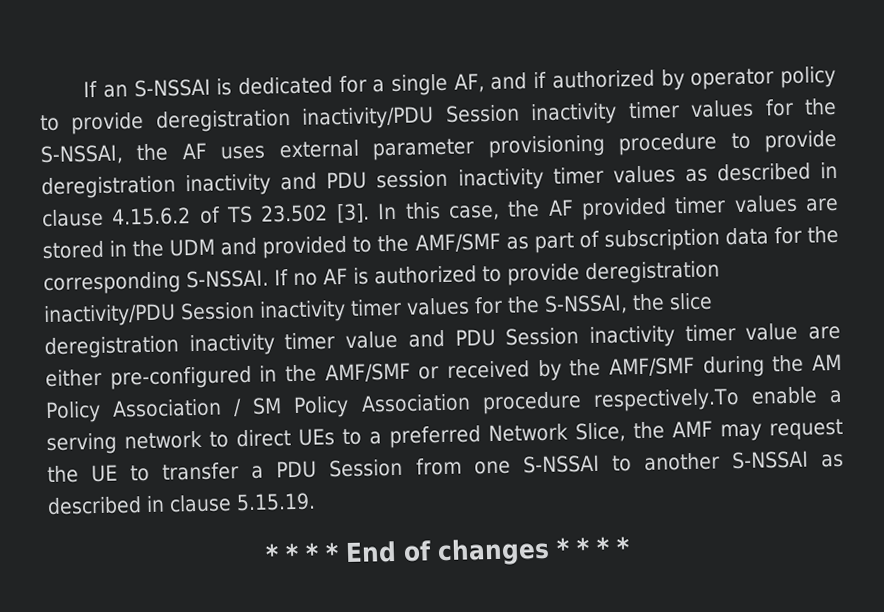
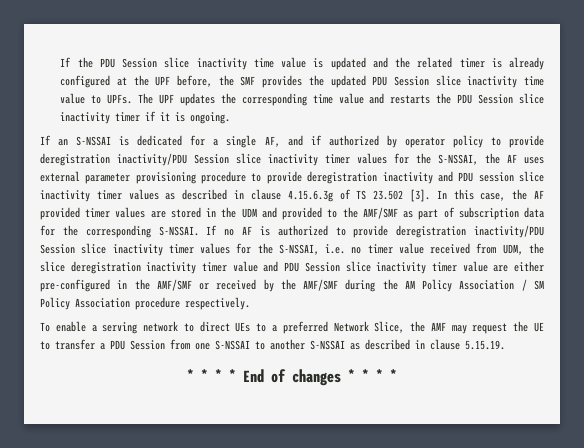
[83,80,99,98] If -> [60,57,544,70] [60,75,544,88] [60,93,545,106] [60,111,231,124] [40,135,51,145] If the PDU Session slice inactivity time value is updated and the related timer is already configured at the UPF before, the SMF provides the updated PDU Session slice inactivity time value to UPFs. The UPF updates the corresponding time value and restarts the PDU Session slice inactivity timer if it is ongoing. // If
(520, 113) none -> [236,153,261,164] slice
(449, 179) none -> [519,171,545,182] slice
[111,207,192,226] 4.15.6.2 -> [287,190,333,202] 4.15.6.3g
[259,294,628,323] inactivity timer values for the S-NSSAI, -> [81,243,523,256] slice inactivity timer values for the S-NSSAI, i.e. no timer value received from UDM,
(580, 336) none -> [345,261,371,272] slice
[592,388,740,412] respectively.To -> [185,297,250,310] [40,322,50,332] respectively. // To

